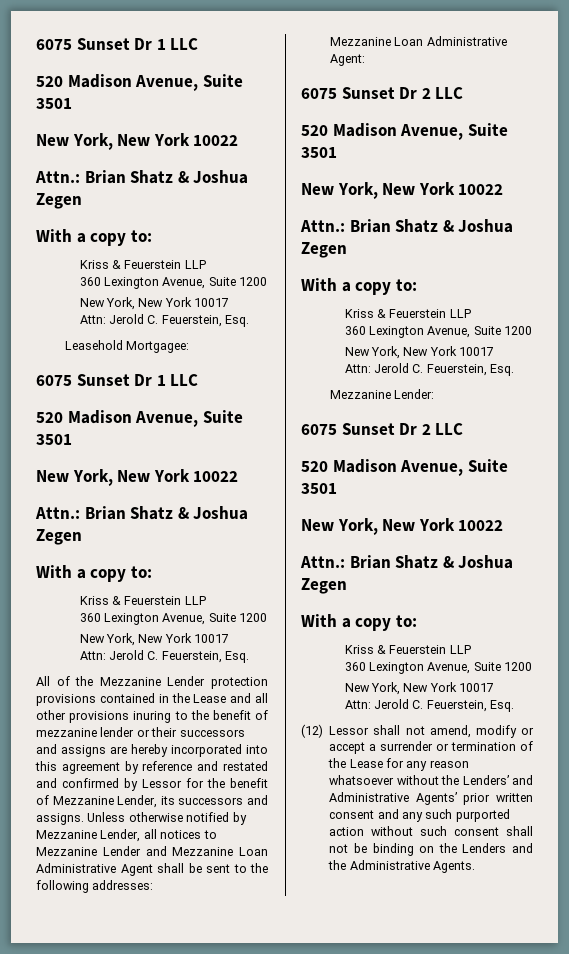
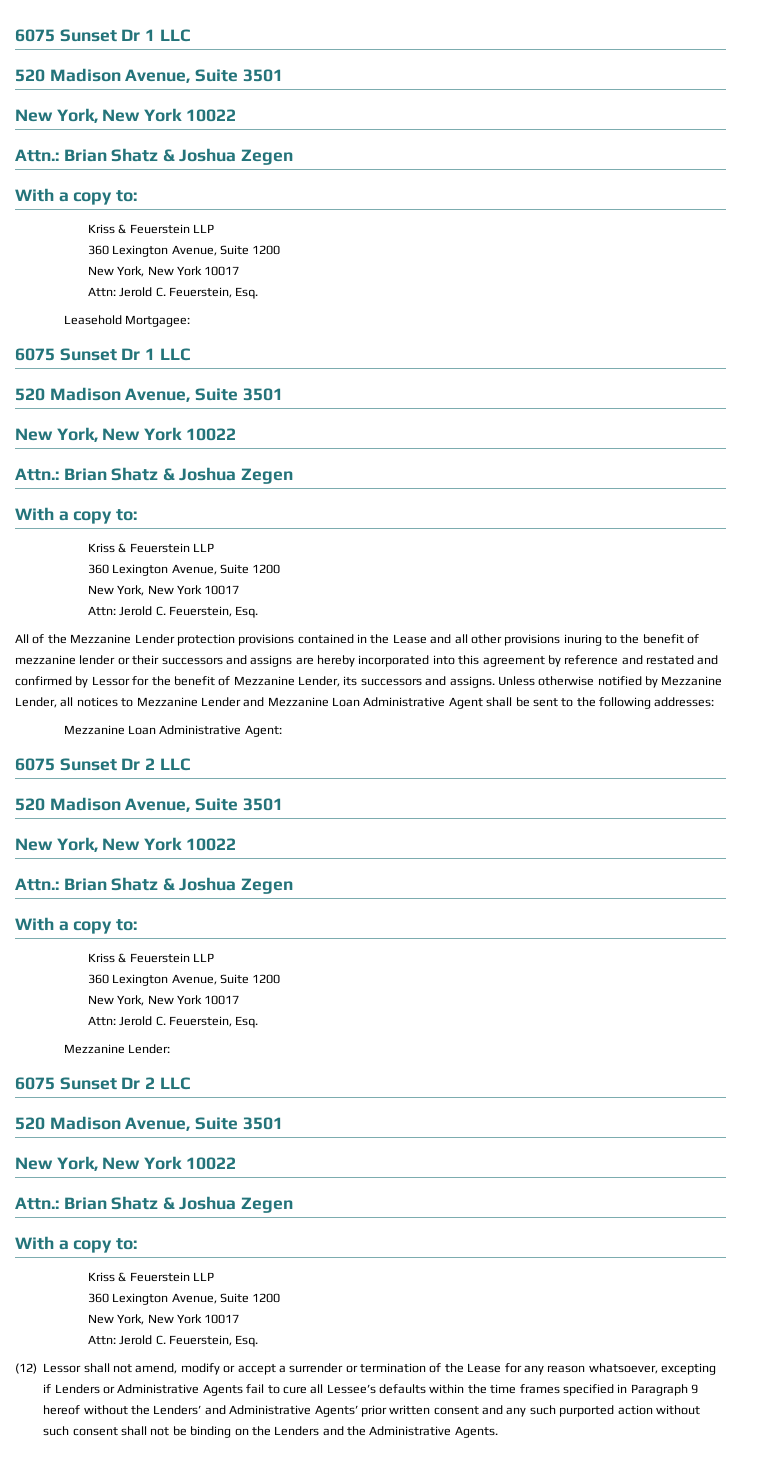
[329,775,395,785] whatsoever -> [588,1363,716,1375] [43,1384,698,1396] [43,1405,81,1415] whatsoever, excepting if Lenders or Administrative Agents fail to cure all Lessee’s defaults within the time frames specified in Paragraph 9 hereof

